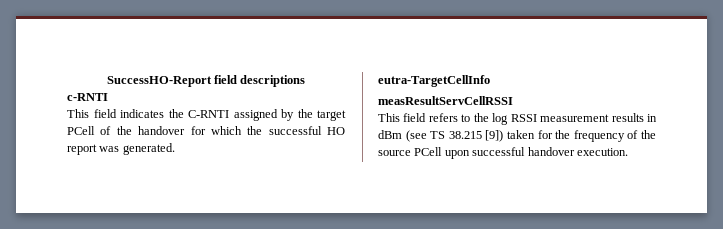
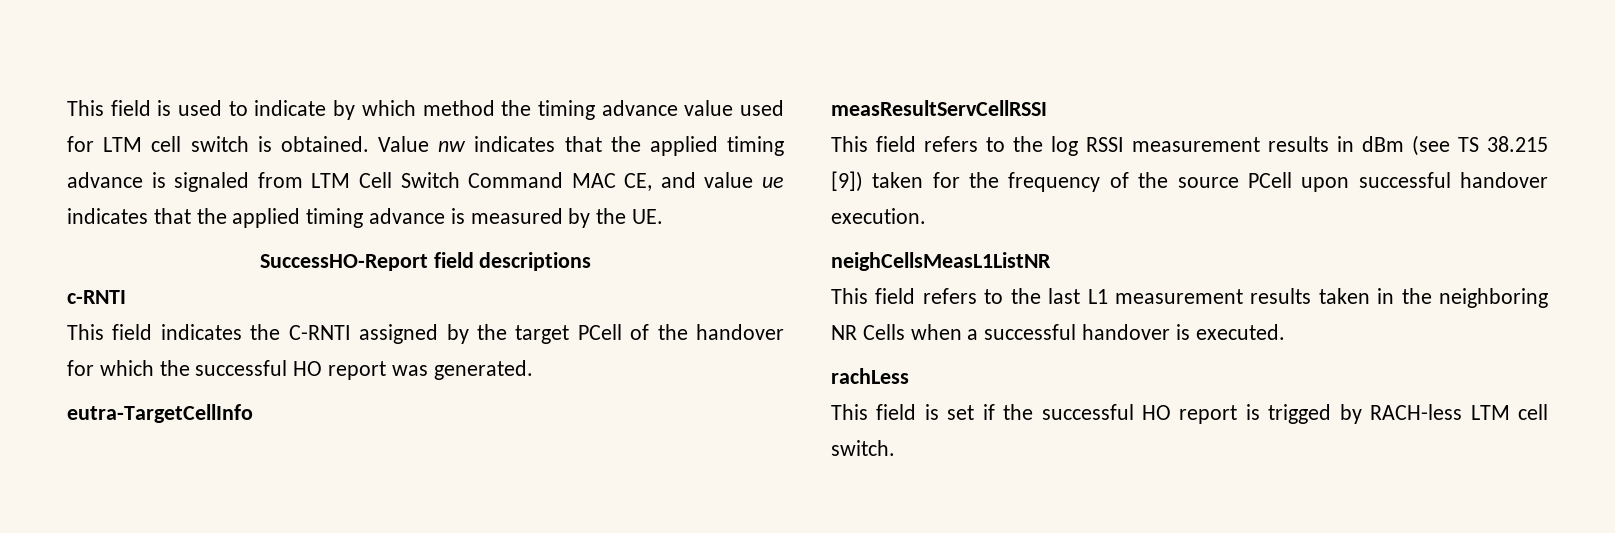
(106, 81) none -> [67,100,785,120] [67,136,784,156] [67,172,785,192] [67,208,664,228] This field is used to indicate by which method the timing advance value used for LTM cell switch is obtained. Value nw indicates that the applied timing advance is signaled from LTM Cell Switch Command MAC CE, and value ue indicates that the applied timing advance is measured by the UE. //
(628, 152) none -> [831,252,1051,271] [831,288,1548,308] [831,324,1285,340] [831,368,909,384] [831,404,1548,424] [831,440,895,456] // neighCellsMeasL1ListNR // This field refers to the last L1 measurement results taken in the neighboring NR Cells when a successful handover is executed. // rachLess // This field is set if the successful HO report is trigged by RACH-less LTM cell switch.

